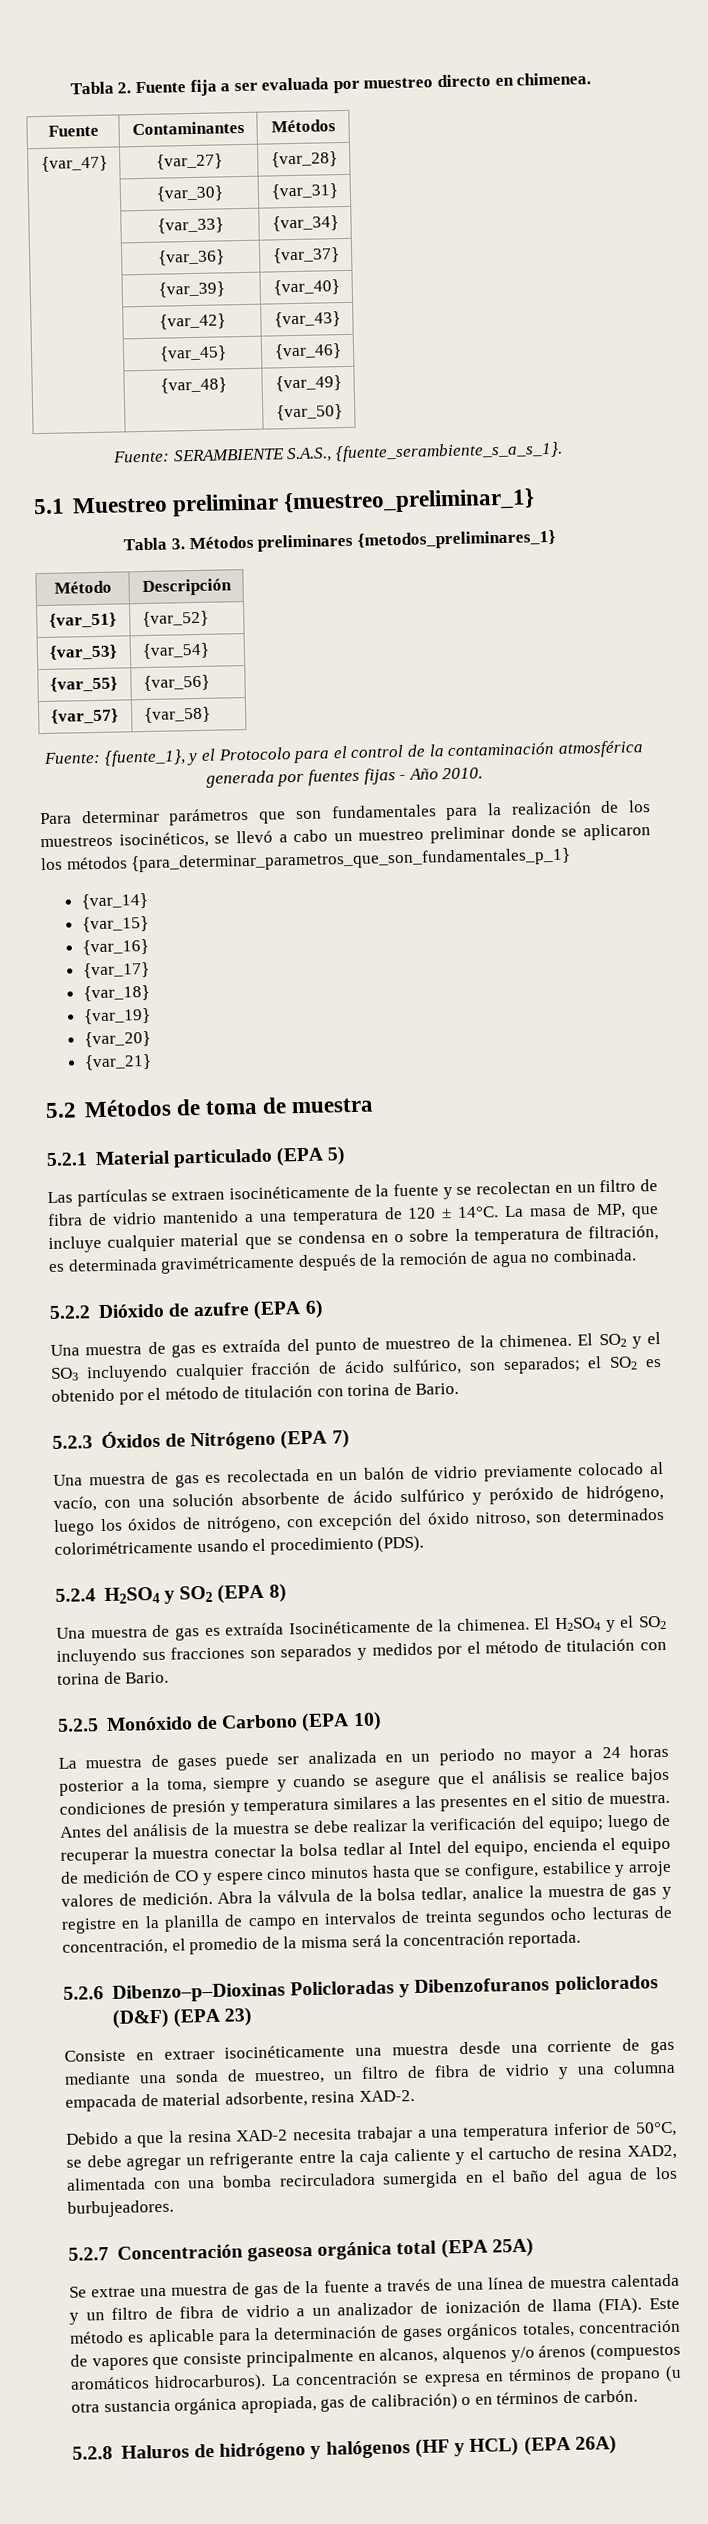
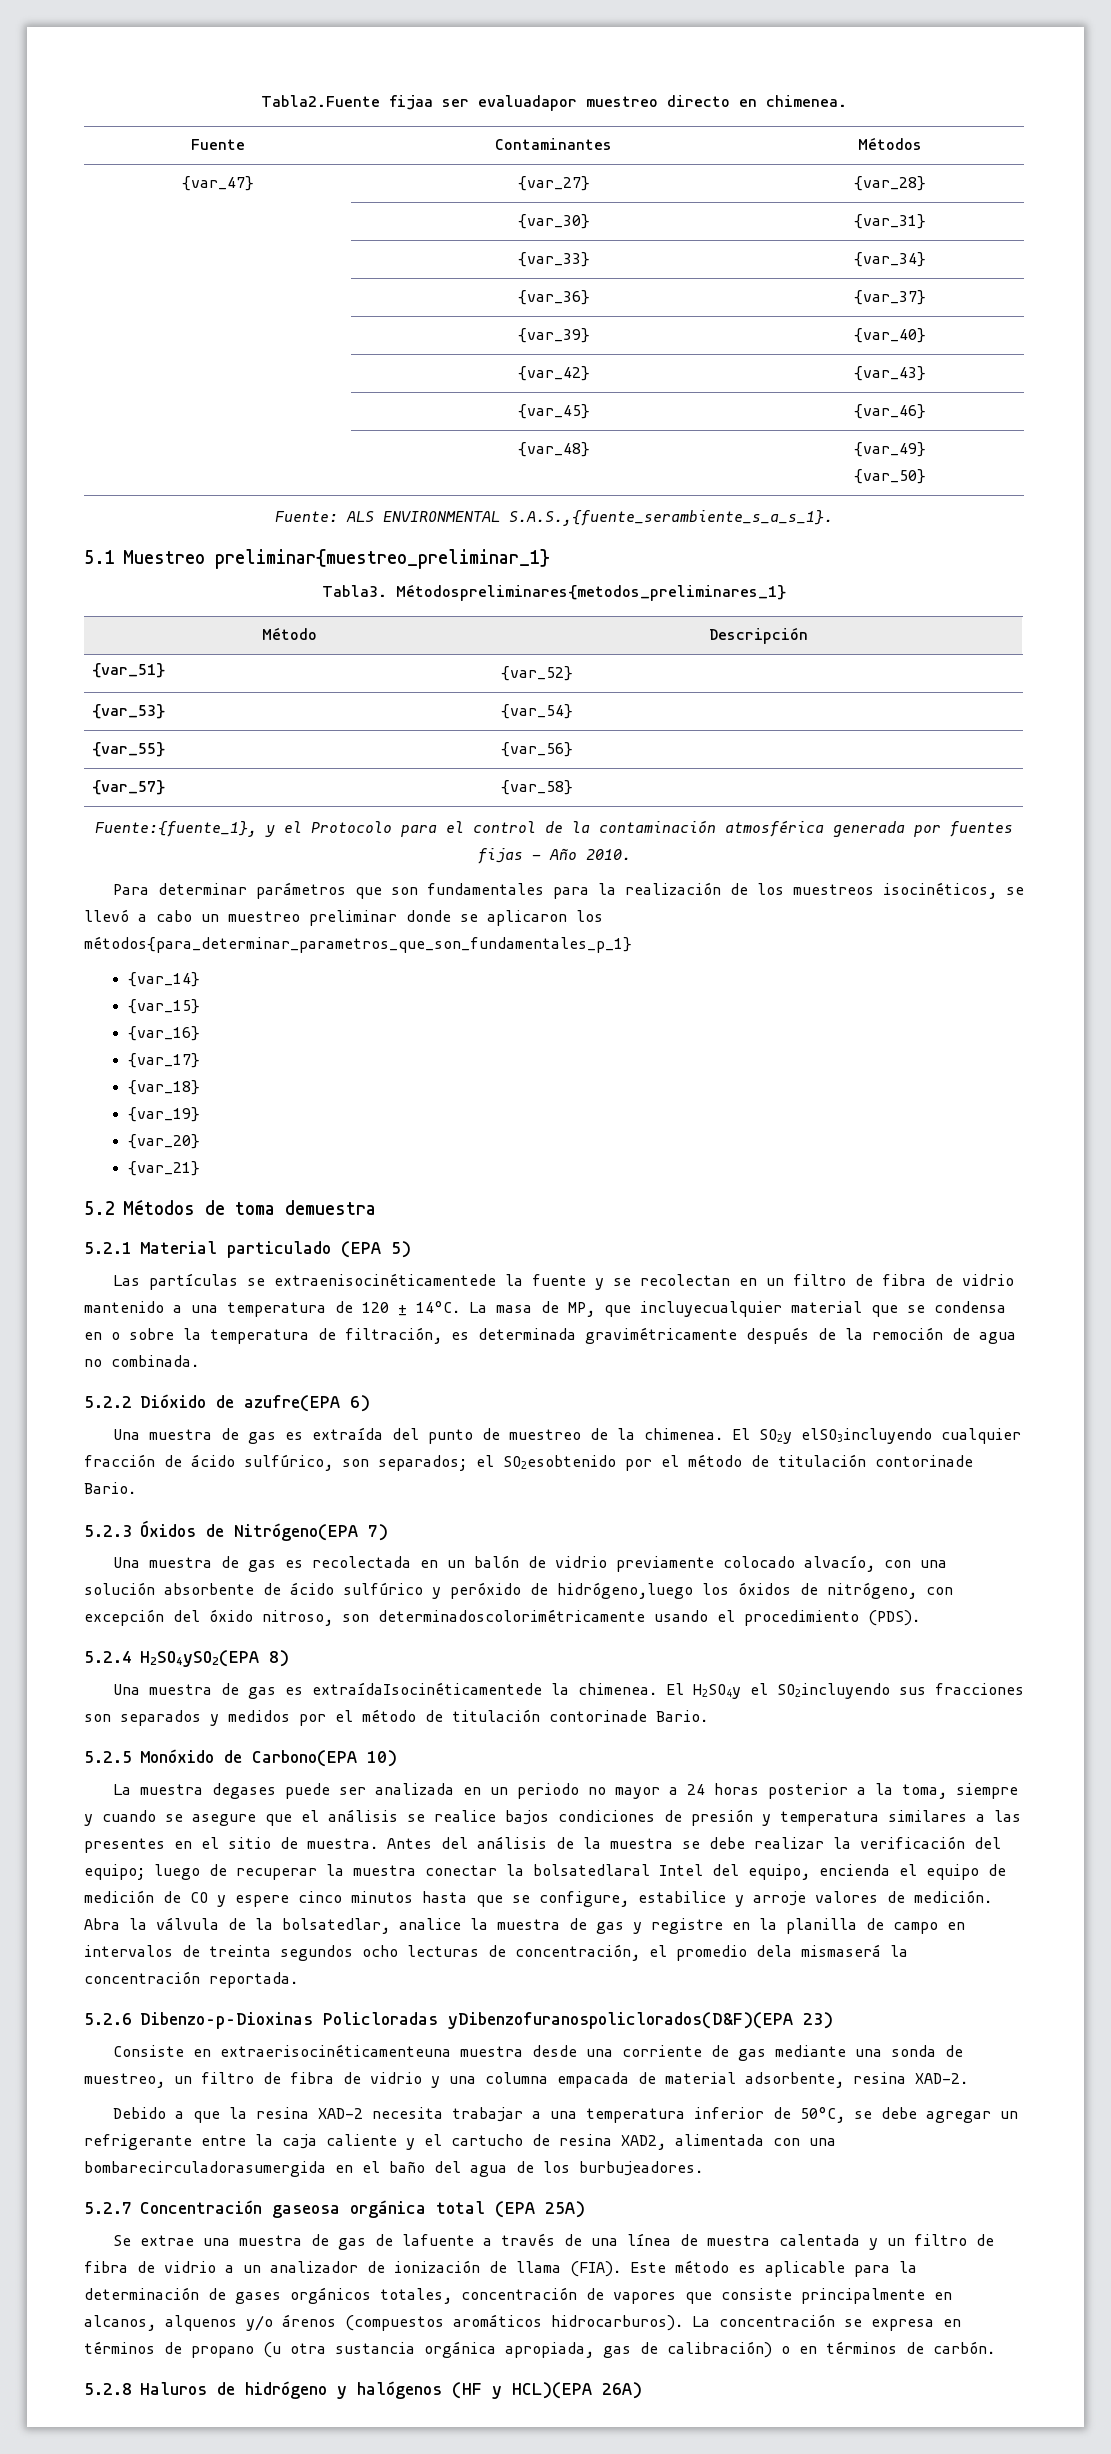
[69,77,360,97] Tabla 2. Fuente fija a ser evaluada por -> [261,95,577,111] Tabla2.Fuente fijaa ser evaluadapor
[172,441,563,463] SERAMBIENTE S.A.S., {fuente_serambiente_s_a_s_1}. -> [346,510,833,526] ALS ENVIRONMENTAL S.A.S.,{fuente_serambiente_s_a_s_1}.
[171,488,535,517] [123,529,556,552] preliminar {muestreo_preliminar_1} // Tabla 3. Métodos preliminares {metodos_preliminares_1} -> [215,549,550,569] [322,584,786,601] preliminar{muestreo_preliminar_1} // Tabla3. Métodospreliminares{metodos_preliminares_1}
[43,749,186,767] Fuente: {fuente_1}, -> [95,821,257,837] Fuente:{fuente_1},
[65,847,572,873] métodos {para_determinar_parametros_que_son_fundamentales_p_1} -> [84,936,632,953] métodos{para_determinar_parametros_que_son_fundamentales_p_1}
[262,1097,375,1114] de muestra -> [285,1200,376,1215] demuestra
[171,1184,372,1201] extraen isocinéticamente de -> [273,1273,496,1286] extraenisocinéticamentede
[48,1234,176,1254] incluye cualquier -> [640,1301,782,1317] incluyecualquier
[193,1300,302,1320] azufre (EPA -> [244,1395,340,1412] azufre(EPA
[598,1331,661,1349] [51,1364,168,1383] SO2 y el SO3 incluyendo -> [758,1428,932,1444] SO2y elSO3incluyendo
[609,1356,663,1370] [51,1382,412,1405] SO2 es obtenido por el método de titulación con torina de -> [503,1454,973,1471] SO2esobtenido por el método de titulación contorinade
[190,1429,328,1451] Nitrógeno (EPA -> [234,1523,358,1541] Nitrógeno(EPA
[649,1461,664,1475] [53,1496,97,1512] al vacío, -> [803,1555,875,1572] alvacío,
[585,1484,664,1503] [54,1519,95,1536] hidrógeno, luego -> [557,1582,693,1599] hidrógeno,luego
[567,1507,666,1522] [54,1540,193,1555] determinados colorimétricamente -> [378,1609,645,1622] determinadoscolorimétricamente
[103,1583,265,1605] H2SO4 y SO2 (EPA -> [140,1650,259,1667] H2SO4ySO2(EPA
[225,1615,667,1636] [56,1648,137,1666] extraída Isocinéticamente de la chimenea. El H2SO4 y el SO2 incluyendo -> [311,1682,890,1699] extraídaIsocinéticamentede la chimenea. El H2SO4y el SO2incluyendo
[639,1641,667,1651] [57,1671,122,1685] con torina de -> [549,1710,647,1722] contorinade
[221,1712,350,1733] Carbono (EPA -> [252,1750,357,1767] Carbono(EPA
[150,1754,217,1771] de gases -> [211,1783,276,1799] degases
[299,1842,404,1857] bolsa tedlar al -> [533,1864,650,1876] bolsatedlaral
[377,1886,468,1903] bolsa tedlar, -> [282,1918,390,1934] bolsatedlar,
[261,1934,382,1949] de la misma será -> [756,1944,881,1957] dela mismaserá
[399,1975,659,1998] [111,2007,221,2029] y Dibenzofuranos policlorados (D&F) (EPA -> [448,2012,793,2029] yDibenzofuranospoliclorados(D&F)(EPA
[163,2044,383,2060] extraer isocinéticamente una -> [219,2044,451,2057] extraerisocinéticamenteuna
[221,2171,459,2189] bomba recirculadora sumergida -> [84,2161,326,2177] bombarecirculadorasumergida
[305,2279,370,2294] la fuente -> [401,2234,474,2246] lafuente
[469,2435,571,2457] HCL) (EPA -> [512,2382,592,2399] HCL)(EPA

